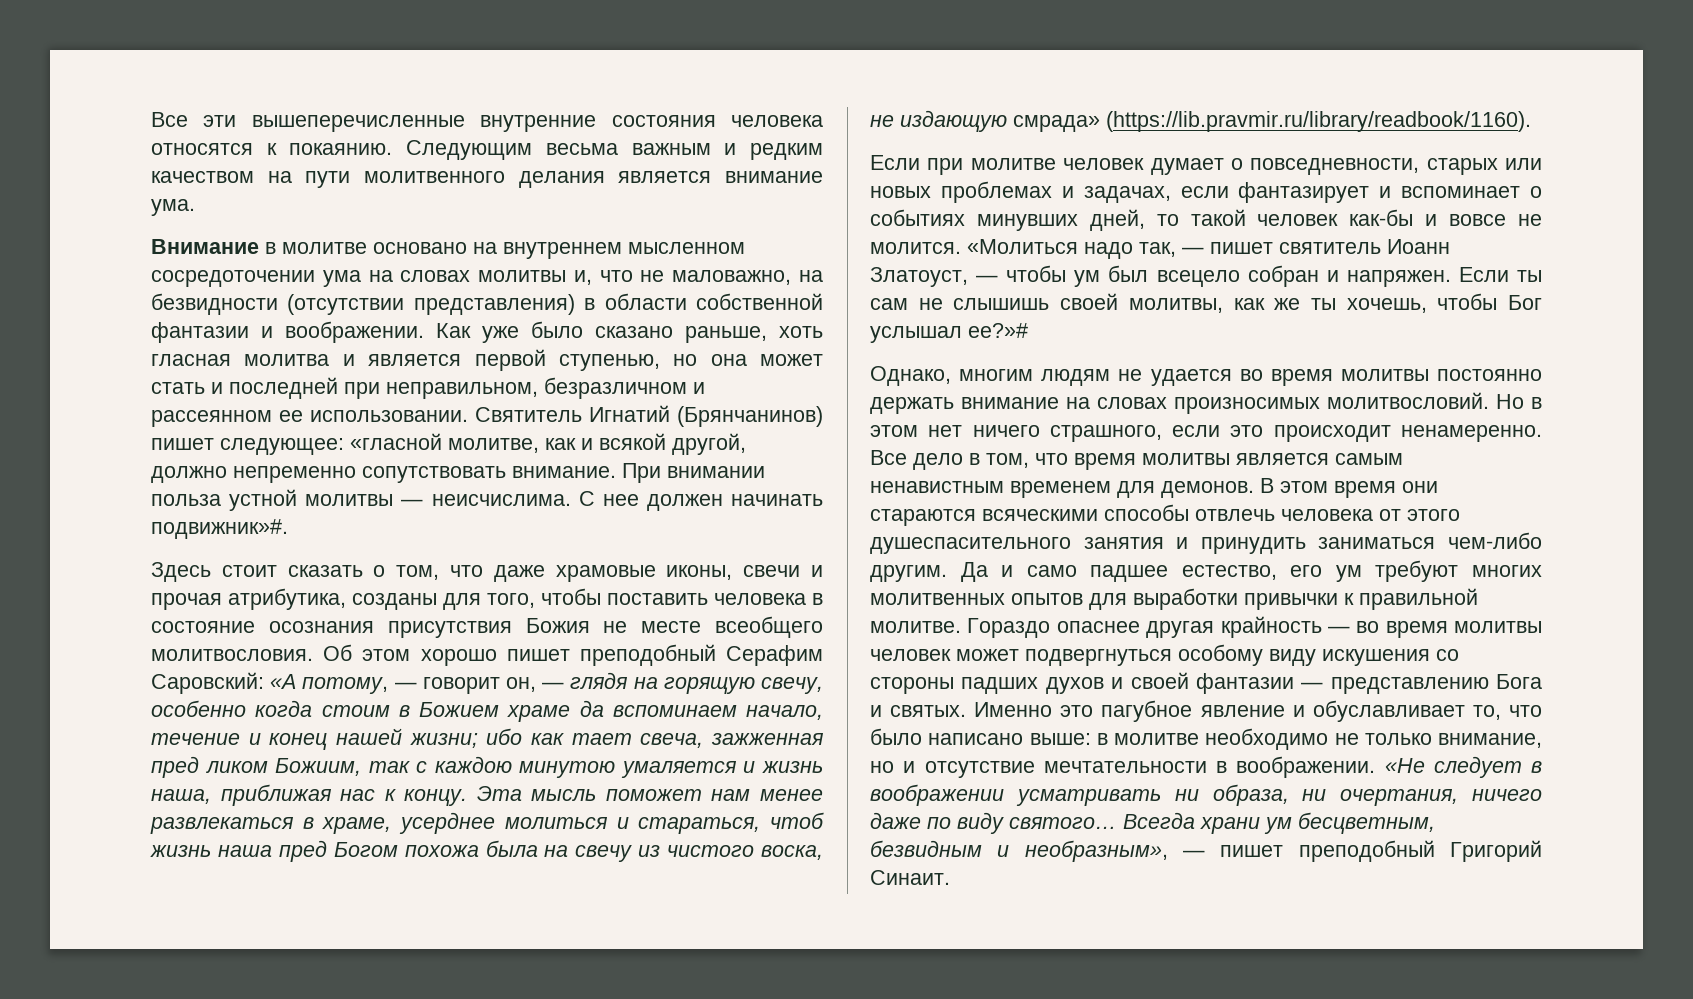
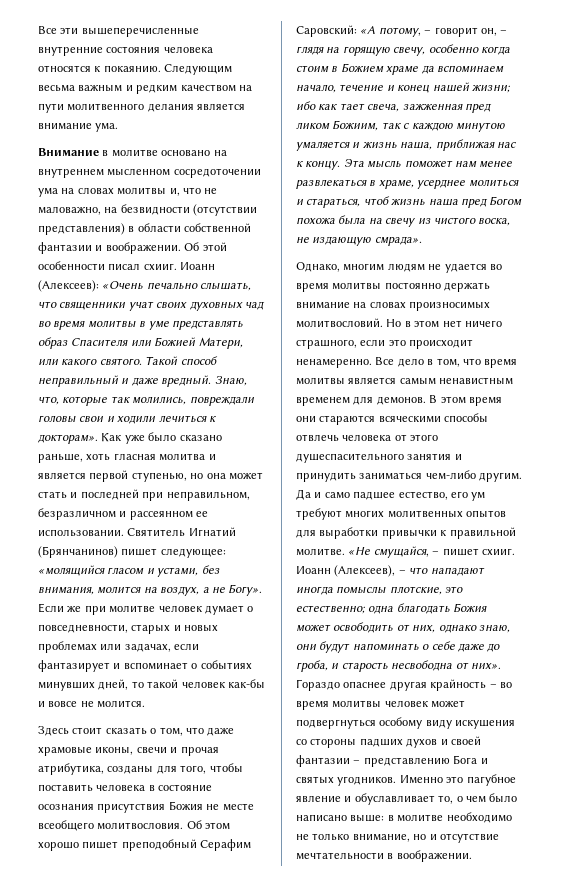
(424, 332) none -> [184,242,227,251] [38,261,216,270] [38,280,252,292] [38,301,265,311] [38,320,243,330] [38,337,243,349] [38,356,218,366] [38,375,247,387] [38,396,255,406] [38,415,216,424] [37,434,98,444] Об этой особенности писал схииг. Иоанн (Алексеев): «Очень печально слышать, что священники учат своих духовных чад во время молитвы в уме представлять образ Спасителя или Божией Матери, или какого святого. Такой способ неправильный и даже вредный. Знаю, что, которые так молились, повреждали головы свои и ходили лечиться к докторам».
[350,433,746,455] [151,463,765,483] [151,489,823,511] [151,519,288,539] «гласной молитве, как и всякой другой, должно непременно сопутствовать внимание. При внимании польза устной молитвы — неисчислима. С нее должен начинать подвижник»#. -> [38,565,220,577] [38,584,263,596] [38,603,254,615] [38,624,219,634] [38,641,200,653] [38,660,252,672] [38,679,265,691] [38,700,146,708] «молящийся гласом и устами, без внимания, молится на воздух, а не Богу». Если же при молитве человек думает о повседневности, старых и новых проблемах или задачах, если фантазирует и вспоминает о событиях минувших дней, то такой человек как-бы и вовсе не молится.
[394,682,417,689] — -> [424,30,432,34] –
[542,682,565,689] — -> [500,30,508,34] –
[1013,111,1531,132] [870,155,1542,175] [870,181,1542,203] [870,209,1543,231] [870,239,1450,259] [870,265,1542,287] [870,293,1542,313] [870,323,1028,343] смрада» (https://lib.pravmir.ru/library/readbook/1160). // Если при молитве человек думает о повседневности, старых или новых проблемах и задачах, если фантазирует и вспоминает о событиях минувших дней, то такой человек как-бы и вовсе не молится. «Молиться надо так, — пишет святитель Иоанн Златоуст, — чтобы ум был всецело собран и напряжен. Если ты сам не слышишь своей молитвы, как же ты хочешь, чтобы Бог услышал ее?»# -> [374,236,422,246] смрада».
(961, 627) none -> [348,546,515,558] [296,565,485,577] [296,586,464,595] [296,603,488,614] [296,622,510,633] [296,641,501,653] [296,660,501,672] «Не смущайся, – пишет схииг. Иоанн (Алексеев), – что нападают иногда помыслы плотские, это естественно; одна благодать Божия может освободить от них, однако знаю, они будут напоминать о себе даже до гроба, и старость несвободна от них».
[1327,626,1350,633] — -> [489,684,497,688] –
[1301,682,1324,689] — -> [353,760,361,764] –
[890,705,967,717] святых. -> [296,776,397,786] святых угодников.
[1509,705,1542,717] что -> [456,796,486,803] о чем
[1384,756,1542,778] [870,784,1542,806] [870,812,1435,834] [870,840,1542,862] [870,870,950,885] «Не следует в воображении усматривать ни образа, ни очертания, ничего даже по виду святого… Всегда храни ум бесцветным, безвидным и необразным», — пишет преподобный Григорий Синаит. -> (472, 856) none

